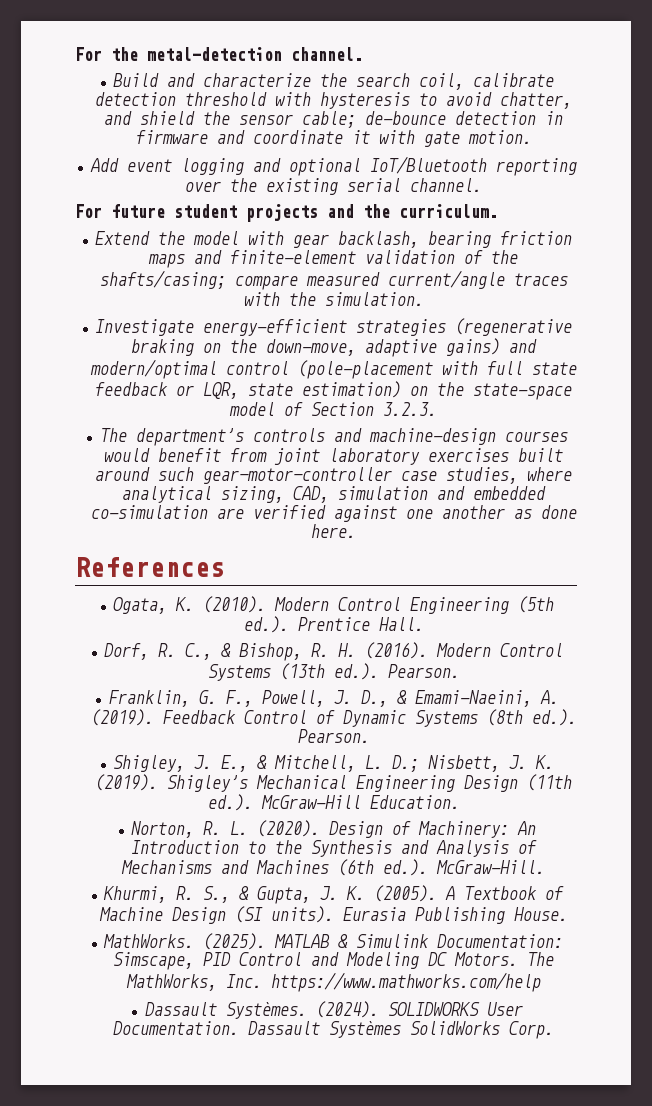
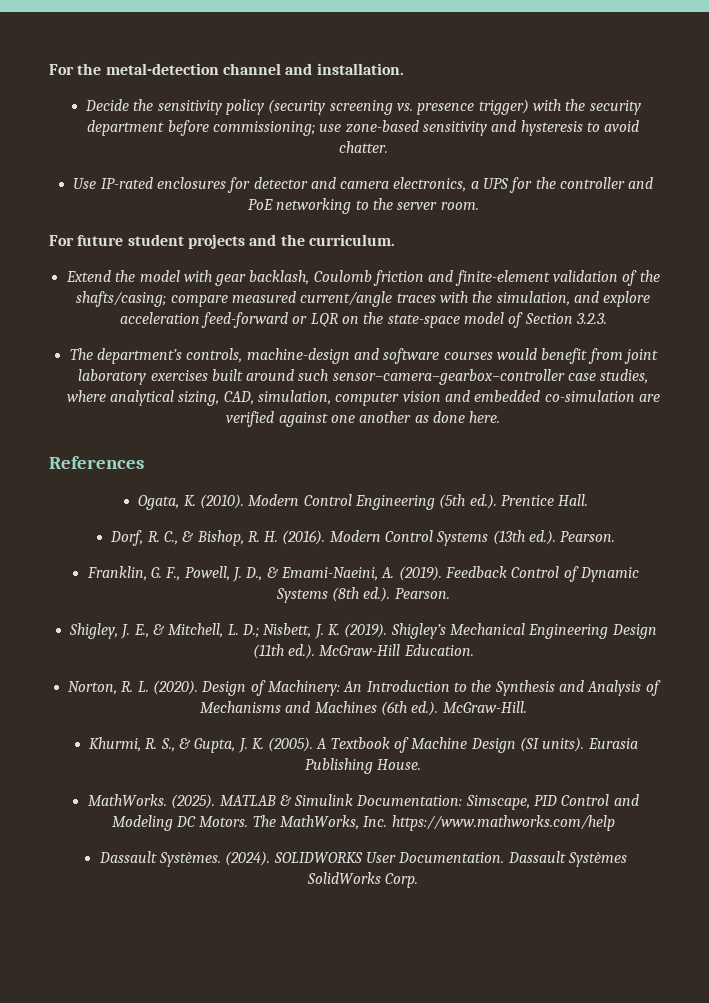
[291,47,363,61] [113,73,555,90] [95,92,573,109] [104,111,564,128] [135,130,532,147] [89,156,577,176] [185,178,483,195] channel. // Build and characterize the search coil, calibrate detection threshold with hysteresis to avoid chatter, and shield the sensor cable; de-bounce detection in firmware and coordinate it with gate motion. // Add event logging and optional IoT/Bluetooth reporting over the existing serial channel. -> [222,63,404,75] [85,99,641,115] [87,120,640,136] [338,141,388,153] [73,177,654,193] [247,198,479,214] channel and installation. // Decide the sensitivity policy (security screening vs. presence trigger) with the security department before commissioning; use zone-based sensitivity and hysteresis to avoid chatter. // Use IP-rated enclosures for detector and camera electronics, a UPS for the controller and PoE networking to the server room.
[428,231,573,248] [148,254,186,268] bearing friction maps -> [313,270,425,286] Coulomb friction
[324,292,424,306] [95,318,573,336] [131,338,538,357] [89,359,577,379] [95,381,402,399] simulation. // Investigate energy-efficient strategies (regenerative braking on the down-move, adaptive gains) and modern/optimal control (pole-placement with full state feedback or LQR, state estimation) -> [496,291,651,307] [119,312,338,328] simulation, and explore acceleration feed-forward or LQR
[252,428,496,445] controls and machine-design -> [186,348,440,364] controls, machine-design and software
[203,467,393,484] gear–motor–controller -> [332,369,565,385] sensor–camera–gearbox–controller
[338,486,429,500] simulation -> [257,390,441,406] simulation, computer vision

